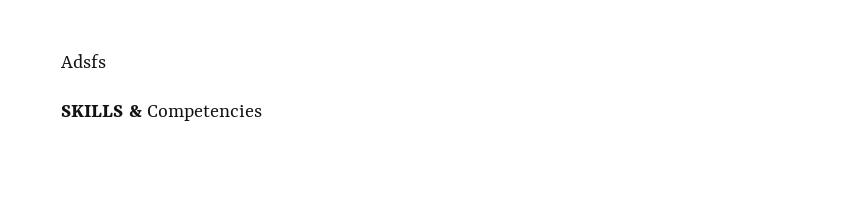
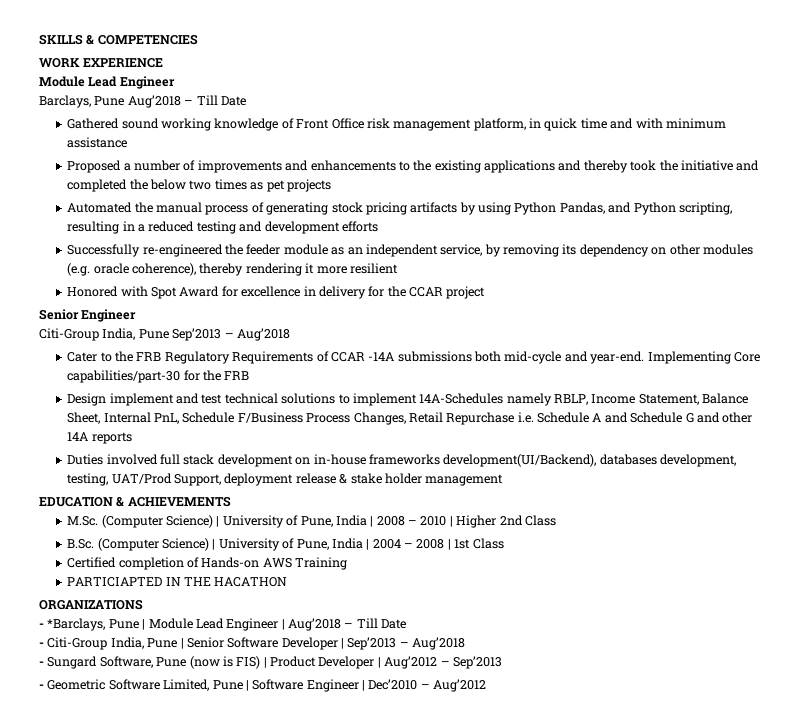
[61,54,106,68] Adsfs // -> (39, 39) none
[147,105,263,121] Competencies -> [97,34,198,45] [39,58,164,68] [39,76,175,89] [39,95,246,108] [67,118,726,131] [67,137,128,148] [67,160,760,173] [67,179,331,192] [67,202,732,215] [67,221,378,234] [67,244,753,257] [67,263,398,276] [67,286,486,299] [39,309,137,322] [39,328,290,341] [67,351,760,364] [67,370,250,383] [67,393,749,406] [67,412,753,425] [67,432,132,444] [67,454,737,467] [67,473,504,486] [39,496,231,507] [67,515,556,528] [67,538,504,551] [67,557,348,570] [67,577,288,587] [39,599,143,610] [39,618,407,631] [39,637,466,650] [39,656,502,669] [39,679,487,692] COMPETENCIES // WORK EXPERIENCE // Module Lead Engineer // Barclays, Pune Aug’2018 – Till Date // Gathered sound working knowledge of Front Office risk management platform, in quick time and with minimum assistance // Proposed a number of improvements and enhancements to the existing applications and thereby took the initiative and completed the below two times as pet projects // Automated the manual process of generating stock pricing artifacts by using Python Pandas, and Python scripting, resulting in a reduced testing and development efforts // Successfully re-engineered the feeder module as an independent service, by removing its dependency on other modules (e.g. oracle coherence), thereby rendering it more resilient // Honored with Spot Award for excellence in delivery for the CCAR project // Senior Engineer // Citi-Group India, Pune Sep’2013 – Aug’2018 // Cater to the FRB Regulatory Requirements of CCAR -14A submissions both mid-cycle and year-end. Implementing Core capabilities/part-30 for the FRB // Design implement and test technical solutions to implement 14A-Schedules namely RBLP, Income Statement, Balance Sheet, Internal PnL, Schedule F/Business Process Changes, Retail Repurchase i.e. Schedule A and Schedule G and other 14A reports // Duties involved full stack development on in-house frameworks development(UI/Backend), databases development, testing, UAT/Prod Support, deployment release & stake holder management // EDUCATION & ACHIEVEMENTS // M.Sc. (Computer Science) | University of Pune, India | 2008 – 2010 | Higher 2nd Class // B.Sc. (Computer Science) | University of Pune, India | 2004 – 2008 | 1st Class // Certified completion of Hands-on AWS Training // PARTICIAPTED IN THE HACATHON // ORGANIZATIONS // - *Barclays, Pune | Module Lead Engineer | Aug’2018 – Till Date // - Citi-Group India, Pune | Senior Software Developer | Sep’2013 – Aug’2018 // - Sungard Software, Pune (now is FIS) | Product Developer | Aug’2012 – Sep’2013 // - Geometric Software Limited, Pune | Software Engineer | Dec’2010 – Aug’2012

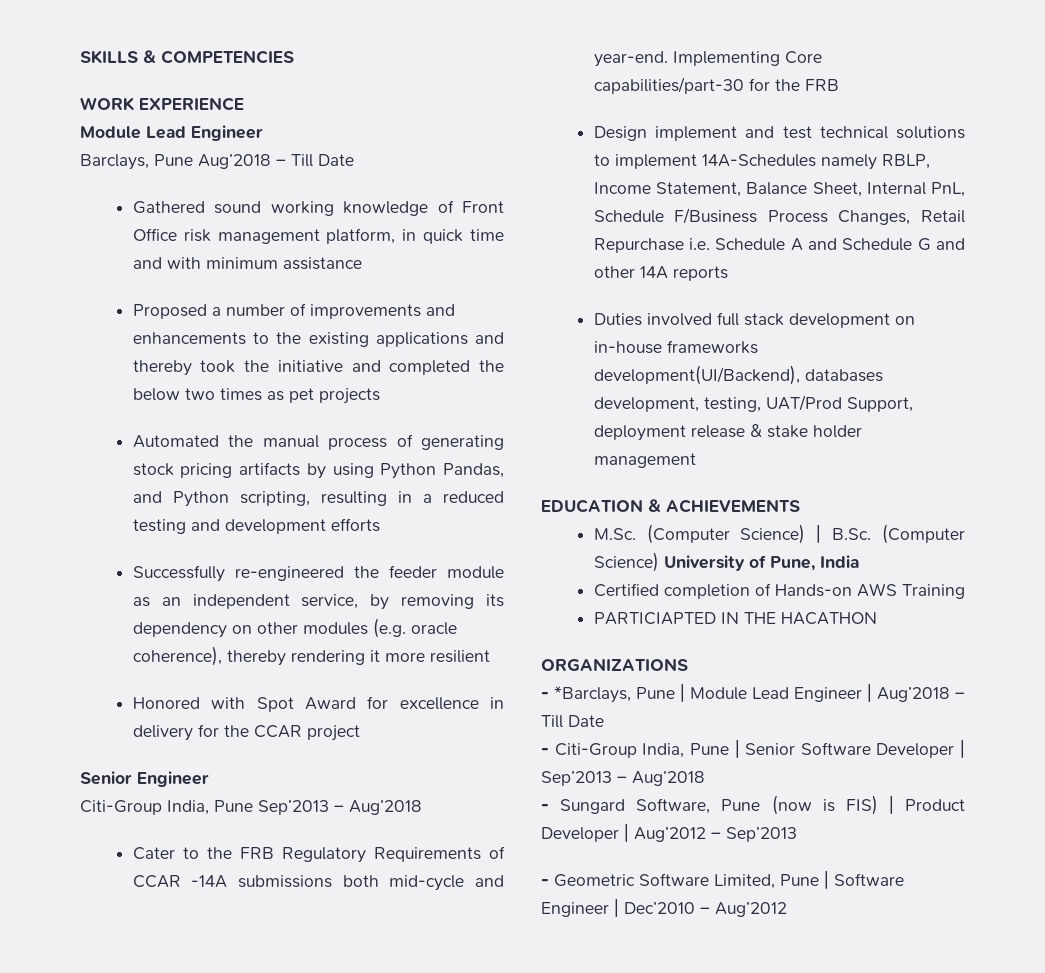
[222,515,556,528] [67,538,504,551] University of Pune, India | 2008 – 2010 | Higher 2nd Class // B.Sc. (Computer Science) | University of Pune, India | 2004 – 2008 | 1st Class -> [832,524,965,544] [593,552,859,572] B.Sc. (Computer Science) University of Pune, India

